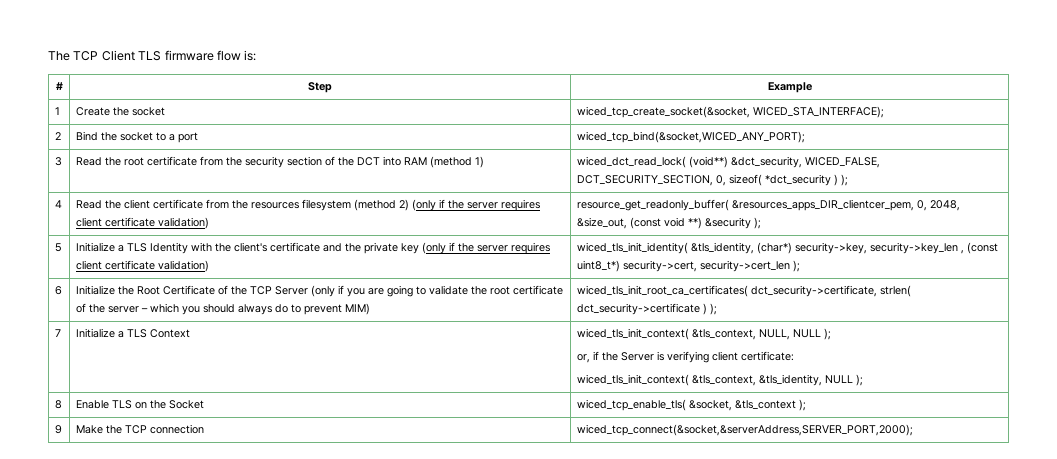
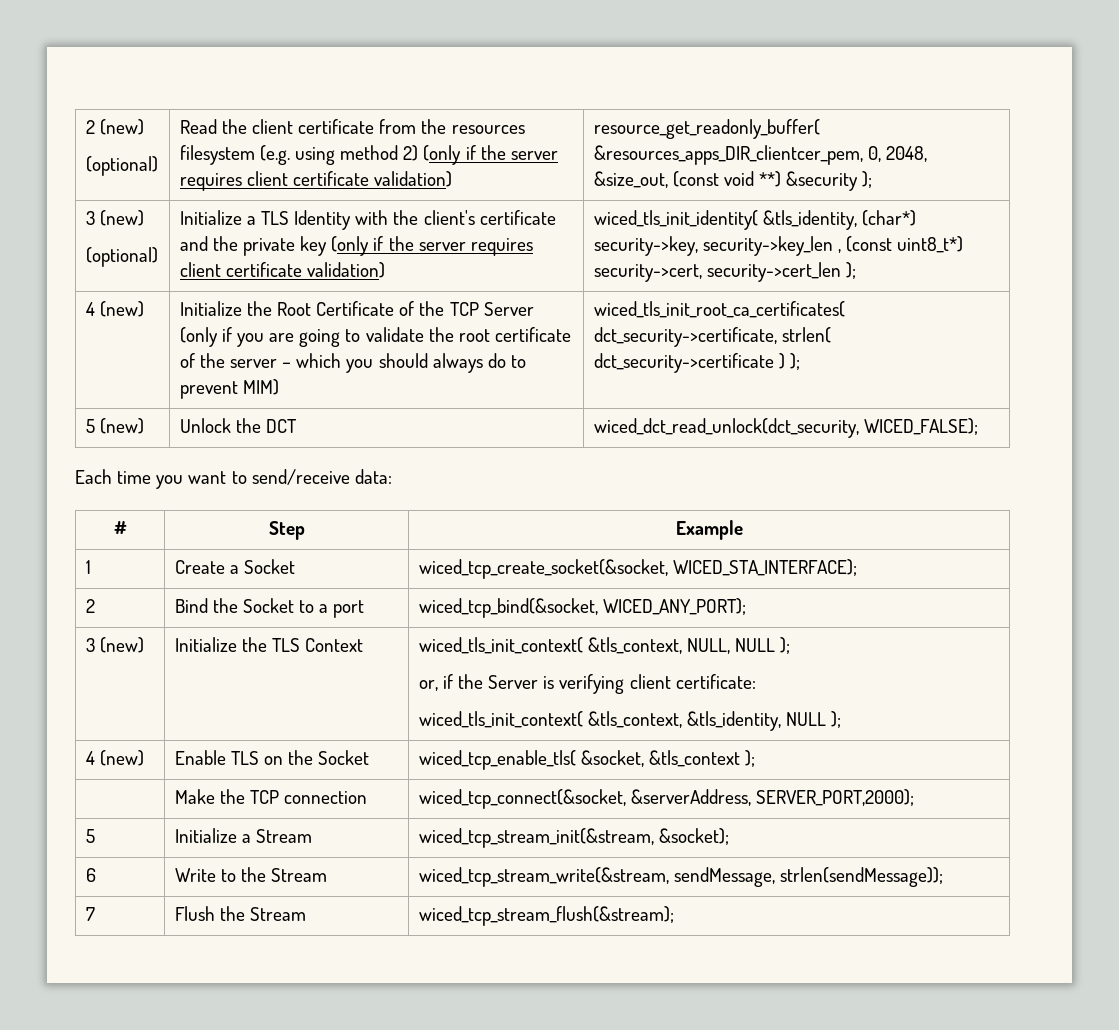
[48,50,257,61] [55,82,63,90] [308,82,332,93] [767,82,812,93] [54,107,60,115] [75,107,165,116] [576,106,884,118] [54,132,61,140] [75,131,198,143] [576,131,805,143] [54,157,62,166] [75,156,484,168] [576,156,880,168] [576,174,848,186] [54,200,62,208] The TCP Client TLS firmware flow is: // # | Step | Example // 1 | Create the socket | wiced_tcp_create_socket(&socket, WICED_STA_INTERFACE); // 2 | Bind the socket to a port | wiced_tcp_bind(&socket,WICED_ANY_PORT); // 3 | Read the root certificate from the security section of the DCT into RAM (method 1) | wiced_dct_read_lock( (void**) &dct_security, WICED_FALSE, DCT_SECURITY_SECTION, 0, sizeof( *dct_security ) ); // 4 -> [85,119,144,135] [85,156,158,176] 2 (new) // (optional)
[353,199,396,211] (method -> [259,145,399,165] (e.g. using method
[54,243,62,252] 5 -> [85,210,144,226] [85,247,158,267] 3 (new) // (optional)
[54,286,62,295] 6 -> [85,301,144,317] 4 (new)
[54,329,61,337] [75,328,124,338] 7 | Initialize a -> [85,418,144,434] [179,418,298,433] [593,418,978,438] [75,469,392,489] [113,521,127,535] [268,521,305,540] [675,520,743,540] [85,560,91,574] [174,559,296,574] [418,559,857,579] [85,599,95,613] [174,598,365,618] [418,598,746,618] [85,637,144,653] [174,637,267,652] 5 (new) | Unlock the DCT | wiced_dct_read_unlock(dct_security, WICED_FALSE); // Each time you want to send/receive data: // # | Step | Example // 1 | Create a Socket | wiced_tcp_create_socket(&socket, WICED_STA_INTERFACE); // 2 | Bind the Socket to a port | wiced_tcp_bind(&socket, WICED_ANY_PORT); // 3 (new) | Initialize the
[54,400,62,409] 8 -> [85,750,144,766] 4 (new)
[54,425,62,434] 9 -> (756, 758) none
[576,424,913,436] wiced_tcp_connect(&socket,&serverAddress,SERVER_PORT,2000); -> [418,789,915,809] [85,829,95,843] [174,828,313,843] [418,828,729,848] [85,868,96,882] [174,867,328,882] [418,867,944,887] [85,907,95,921] [174,906,307,921] [418,906,674,926] wiced_tcp_connect(&socket, &serverAddress, SERVER_PORT,2000); // 5 | Initialize a Stream | wiced_tcp_stream_init(&stream, &socket); // 6 | Write to the Stream | wiced_tcp_stream_write(&stream, sendMessage, strlen(sendMessage)); // 7 | Flush the Stream | wiced_tcp_stream_flush(&stream);

